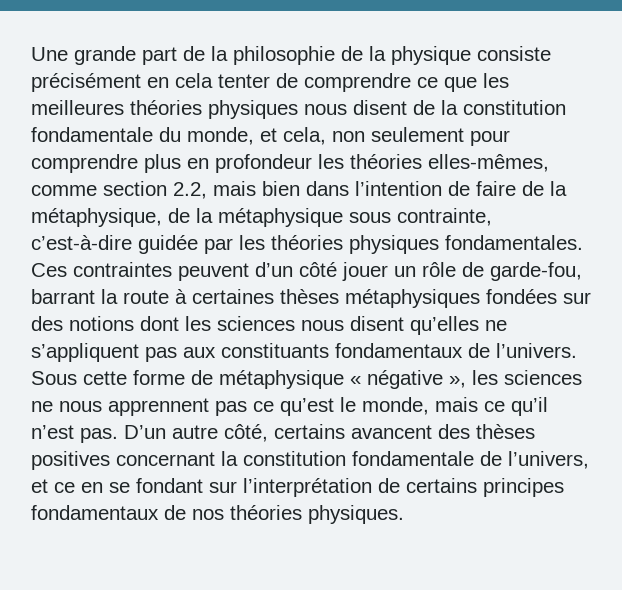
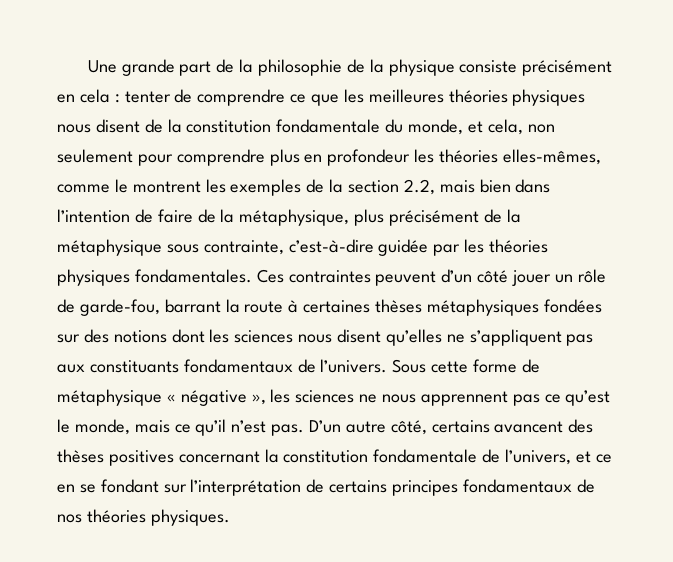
(213, 80) none -> [114,94,120,103] :
(97, 190) none -> [114,179,344,196] le montrent les exemples de la
(162, 217) none -> [354,209,480,226] plus précisément

